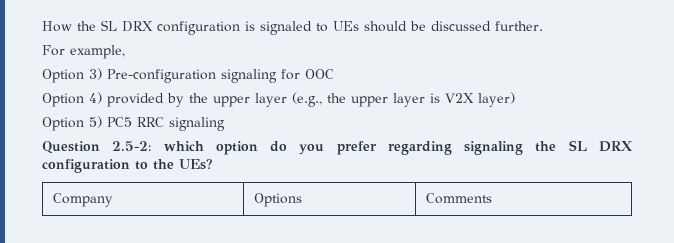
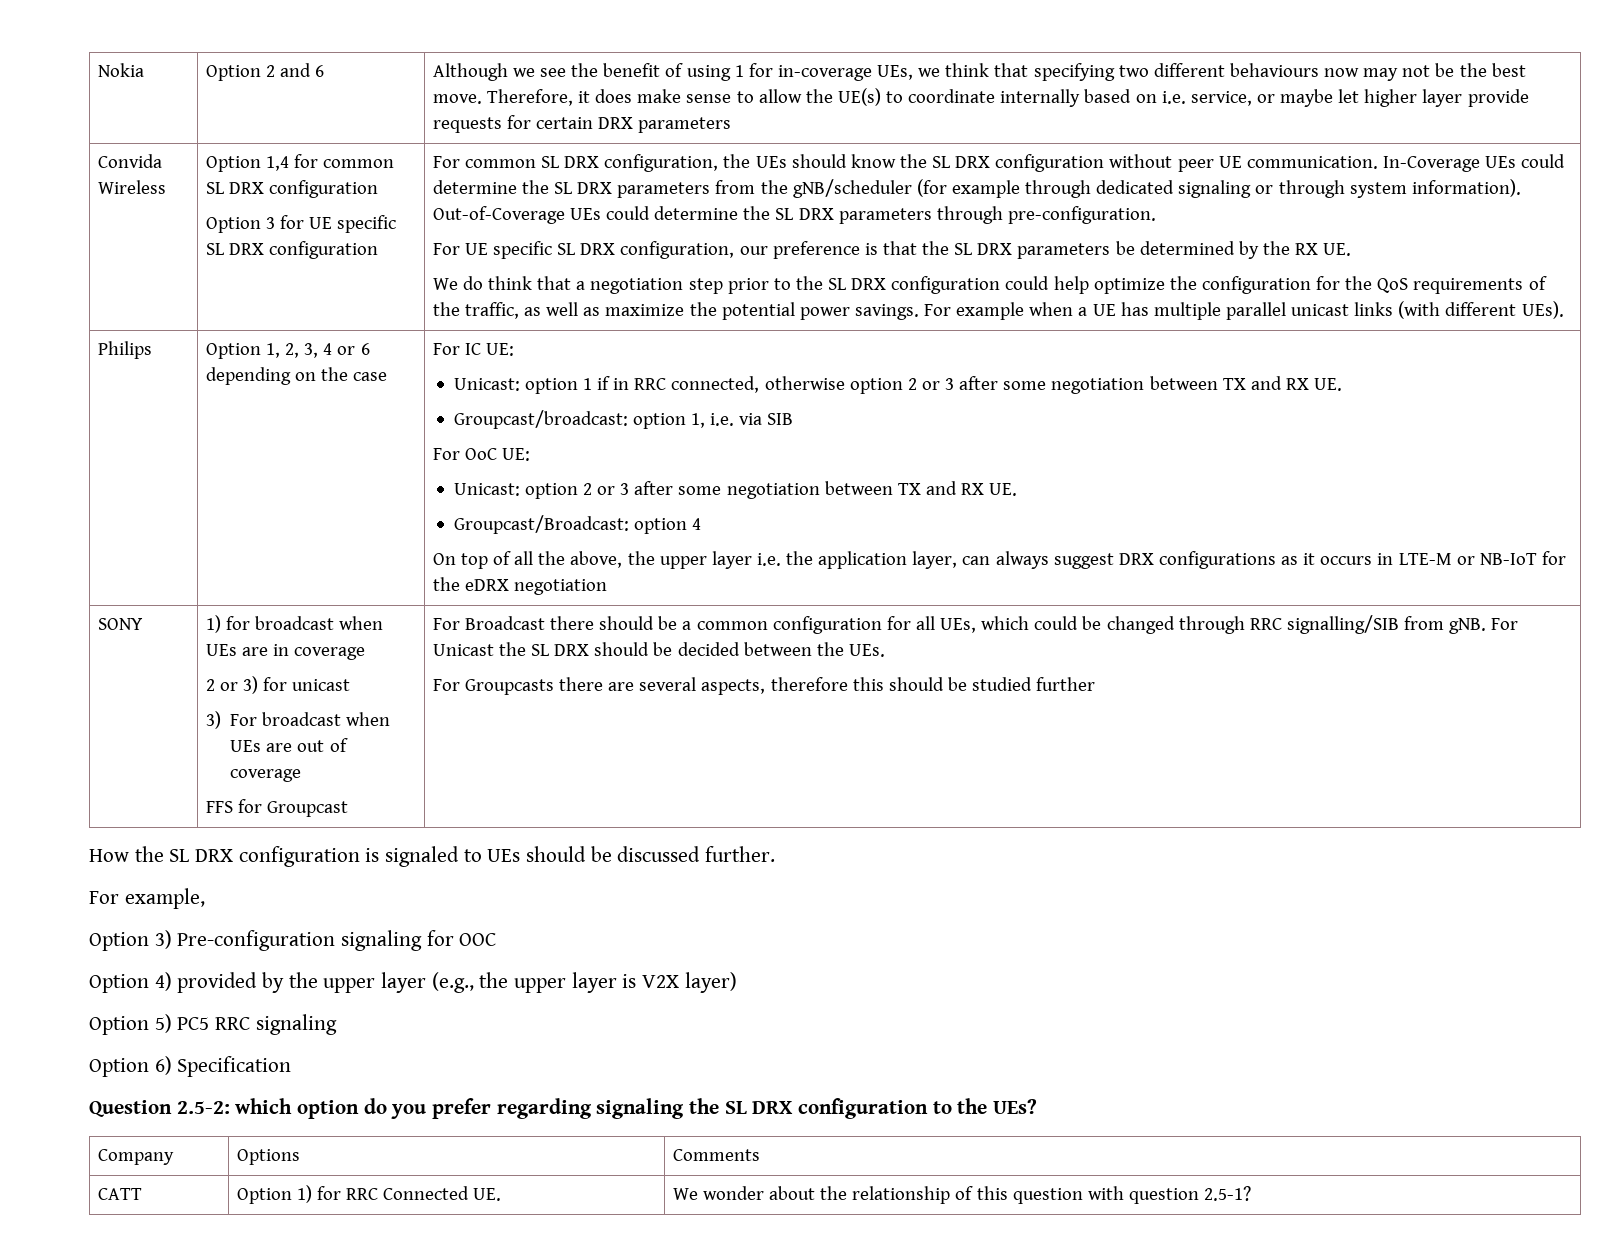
(42, 26) none -> [97,63,144,77] [205,63,325,81] [432,63,1526,81] [432,88,1529,107] [432,115,732,133] [97,154,162,168] [97,180,166,194] [205,154,395,172] [205,180,378,198] [205,215,397,233] [205,241,378,259] [432,154,1566,172] [432,179,1521,198] [432,206,1156,224] [432,241,1352,259] [432,276,1547,294] [432,301,1564,320] [97,341,152,359] [205,343,370,359] [205,367,388,385] [432,343,514,356] [453,376,1343,394] [453,410,794,429] [432,448,530,461] [453,481,1018,499] [453,515,701,534] [432,551,1566,569] [432,577,607,595] [97,618,143,630] [205,615,384,633] [205,644,366,660] [205,676,351,694] [205,711,391,729] [230,738,348,752] [230,769,302,782] [205,799,348,817] [432,615,1519,634] [432,642,885,657] [432,677,1096,695] Nokia | Option 2 and 6 | Although we see the benefit of using 1 for in-coverage UEs, we think that specifying two different behaviours now may not be the best move. Therefore, it does make sense to allow the UE(s) to coordinate internally based on i.e. service, or maybe let higher layer provide requests for certain DRX parameters // Convida Wireless | Option 1,4 for common SL DRX configuration // Option 3 for UE specific SL DRX configuration | For common SL DRX configuration, the UEs should know the SL DRX configuration without peer UE communication. In-Coverage UEs could determine the SL DRX parameters from the gNB/scheduler (for example through dedicated signaling or through system information). Out-of-Coverage UEs could determine the SL DRX parameters through pre-configuration. // For UE specific SL DRX configuration, our preference is that the SL DRX parameters be determined by the RX UE. // We do think that a negotiation step prior to the SL DRX configuration could help optimize the configuration for the QoS requirements of the traffic, as well as maximize the potential power savings. For example when a UE has multiple parallel unicast links (with different UEs). // Philips | Option 1, 2, 3, 4 or 6 depending on the case | For IC UE: // Unicast: option 1 if in RRC connected, otherwise option 2 or 3 after some negotiation between TX and RX UE. // Groupcast/broadcast: option 1, i.e. via SIB // For OoC UE: // Unicast: option 2 or 3 after some negotiation between TX and RX UE. // Groupcast/Broadcast: option 4 // On top of all the above, the upper layer i.e. the application layer, can always suggest DRX configurations as it occurs in LTE-M or NB-IoT for the eDRX negotiation // SONY | 1) for broadcast when UEs are in coverage // 2 or 3) for unicast // 3) For broadcast when UEs are out of coverage // FFS for Groupcast | For Broadcast there should be a common configuration for all UEs, which could be changed through RRC signalling/SIB from gNB. For Unicast the SL DRX should be decided between the UEs. // For Groupcasts there are several aspects, therefore this should be studied further //
(225, 124) none -> [89,1056,292,1077] // Option 6) Specification
(493, 198) none -> [97,1188,142,1200] [236,1185,502,1204] [672,1186,1252,1204] // CATT | Option 1) for RRC Connected UE. | We wonder about the relationship of this question with question 2.5-1?

